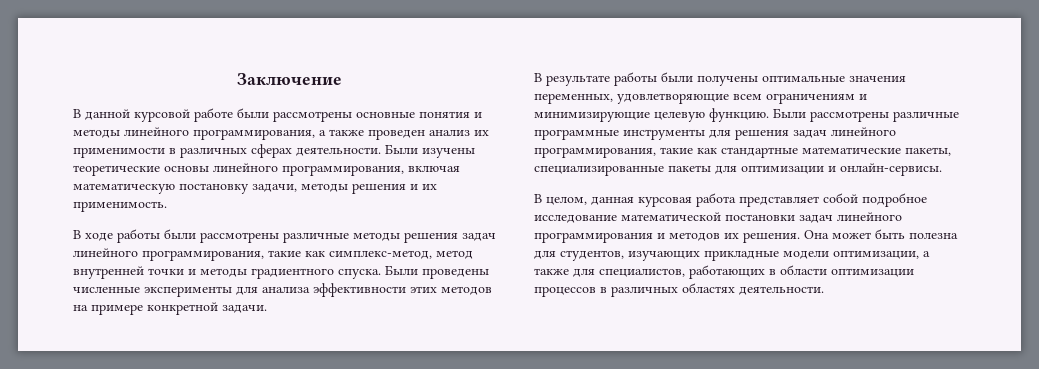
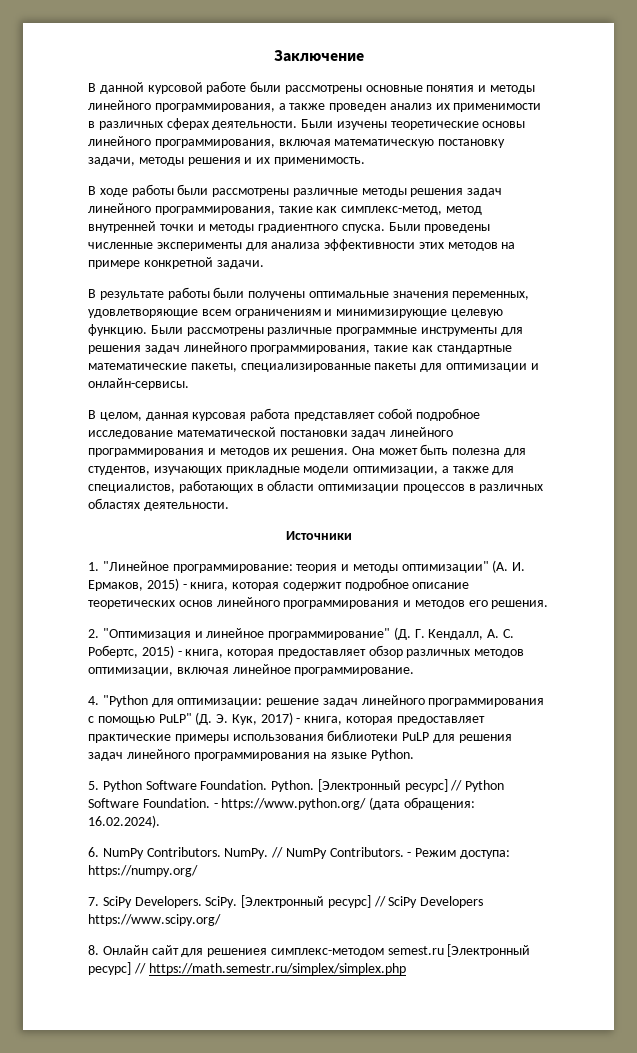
(824, 290) none -> [285,531,352,540] [88,560,526,573] [88,578,470,591] [88,597,549,609] [88,627,515,640] [88,645,525,658] [88,664,415,676] [88,695,545,707] [88,712,485,725] [88,730,512,743] [88,749,414,761] [88,779,505,792] [88,797,475,810] [88,815,160,828] [88,847,511,859] [88,865,198,877] [88,895,484,908] [88,914,221,926] [88,944,531,957] [88,962,406,975] // Источники // 1. "Линейное программирование: теория и методы оптимизации" (А. И. Ермаков, 2015) - книга, которая содержит подробное описание теоретических основ линейного программирования и методов его решения. // 2. "Оптимизация и линейное программирование" (Д. Г. Кендалл, А. С. Робертс, 2015) - книга, которая предоставляет обзор различных методов оптимизации, включая линейное программирование. // 4. "Python для оптимизации: решение задач линейного программирования с помощью PuLP" (Д. Э. Кук, 2017) - книга, которая предоставляет практические примеры использования библиотеки PuLP для решения задач линейного программирования на языке Python. // 5. Python Software Foundation. Python. [Электронный ресурс] // Python Software Foundation. - https://www.python.org/ (дата обращения: 16.02.2024). // 6. NumPy Contributors. NumPy. // NumPy Contributors. - Режим доступа: https://numpy.org/ // 7. SciPy Developers. SciPy. [Электронный ресурс] // SciPy Developers https://www.scipy.org/ // 8. Онлайн сайт для решениея симплекс-методом semest.ru [Электронный ресурс] // https://math.semestr.ru/simplex/simplex.php

